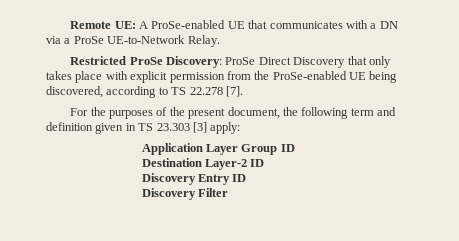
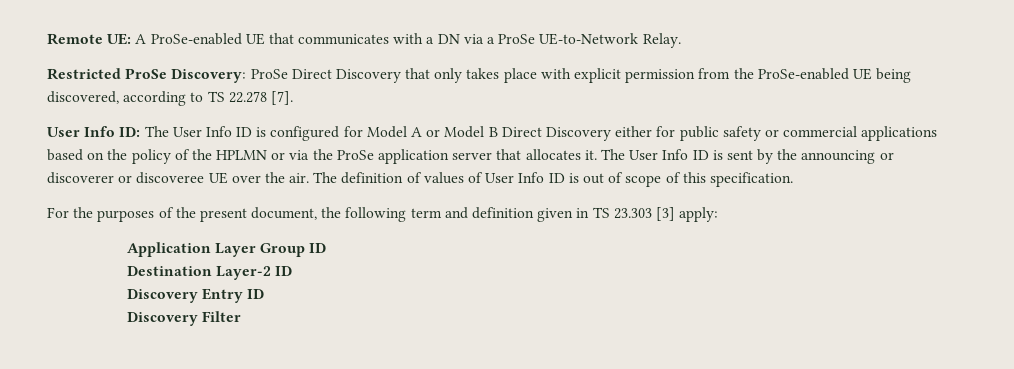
(243, 91) none -> [47,126,938,141] [47,149,894,164] [47,172,793,187] // User Info ID: The User Info ID is configured for Model A or Model B Direct Discovery either for public safety or commercial applications based on the policy of the HPLMN or via the ProSe application server that allocates it. The User Info ID is sent by the announcing or discoverer or discoveree UE over the air. The definition of values of User Info ID is out of scope of this specification.

